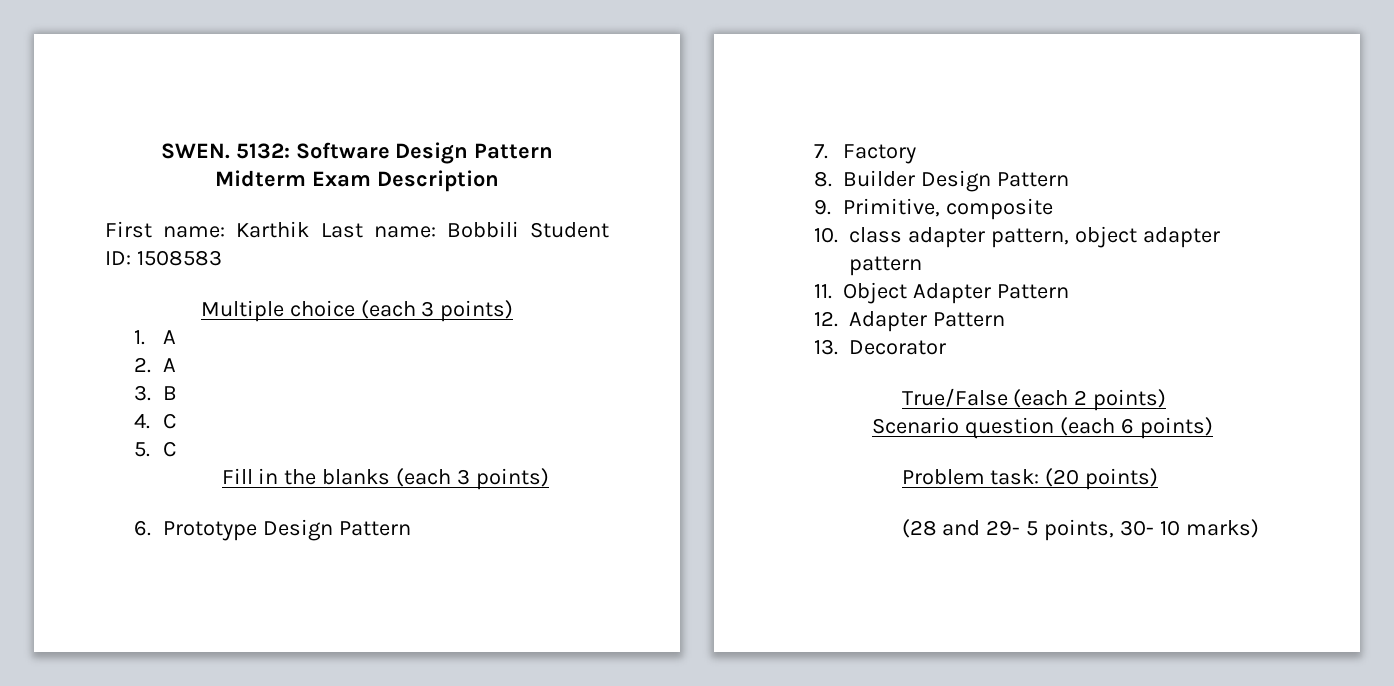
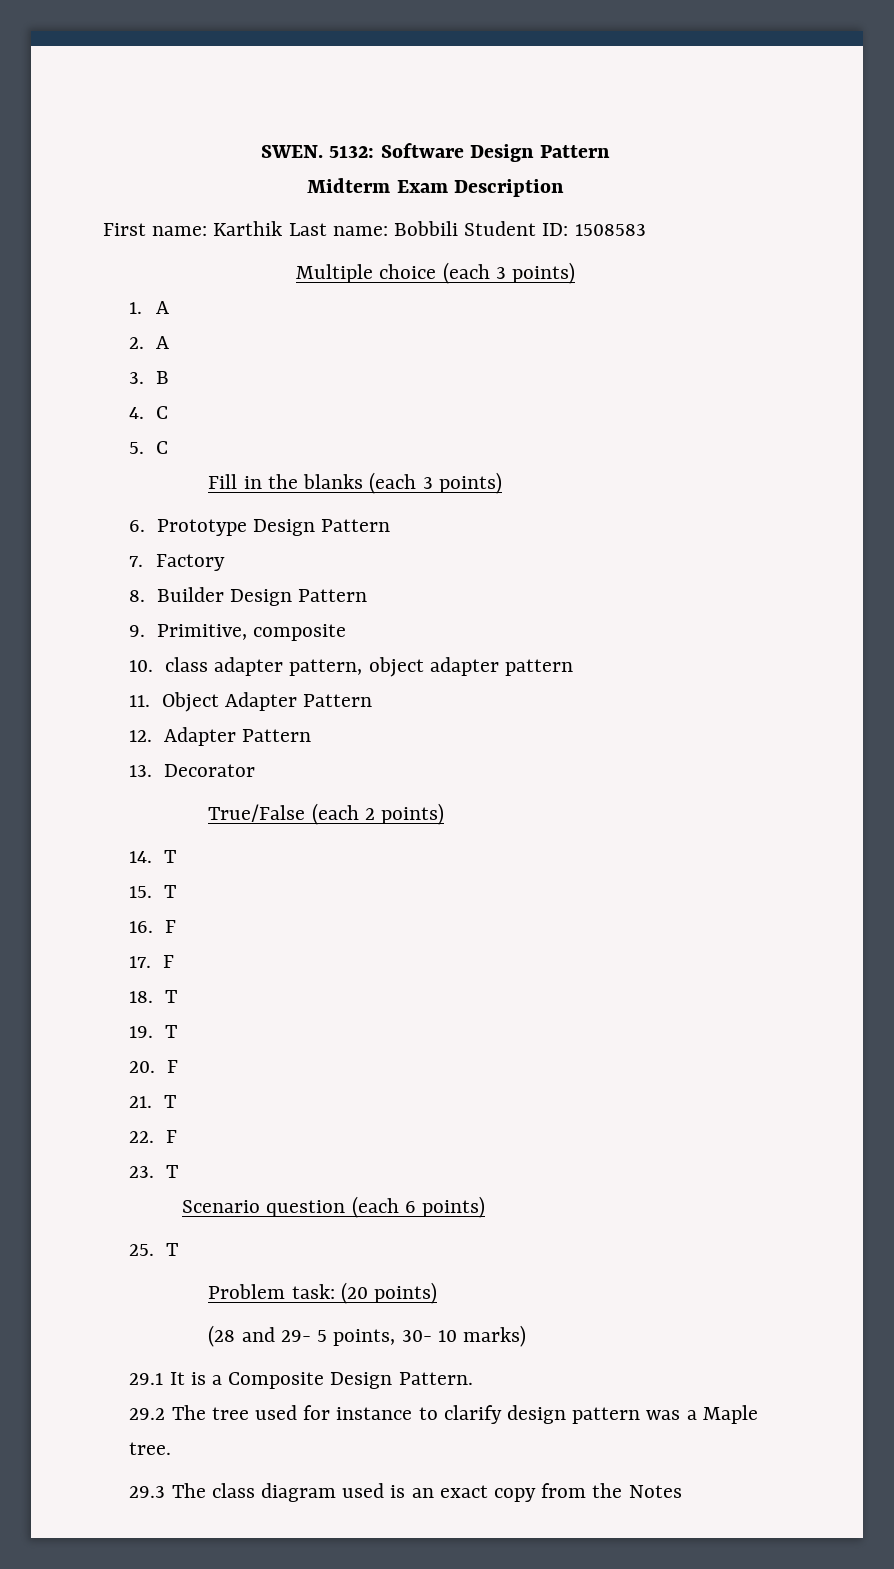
(1167, 400) none -> [129,850,176,863] [129,885,176,898] [129,920,176,933] [129,955,174,968] [129,990,177,1003] [129,1025,177,1038] [129,1060,178,1073] [129,1095,176,1108] [129,1130,177,1143] [129,1165,178,1178] // 14. T // 15. T // 16. F // 17. F // 18. T // 19. T // 20. F // 21. T // 22. F // 23. T
(1214, 428) none -> [129,1243,178,1256] // 25. T
(1260, 528) none -> [129,1372,473,1389] [129,1405,758,1424] [129,1442,172,1455] [129,1483,682,1502] // 29.1 It is a Composite Design Pattern. // 29.2 The tree used for instance to clarify design pattern was a Maple tree. // 29.3 The class diagram used is an exact copy from the Notes

